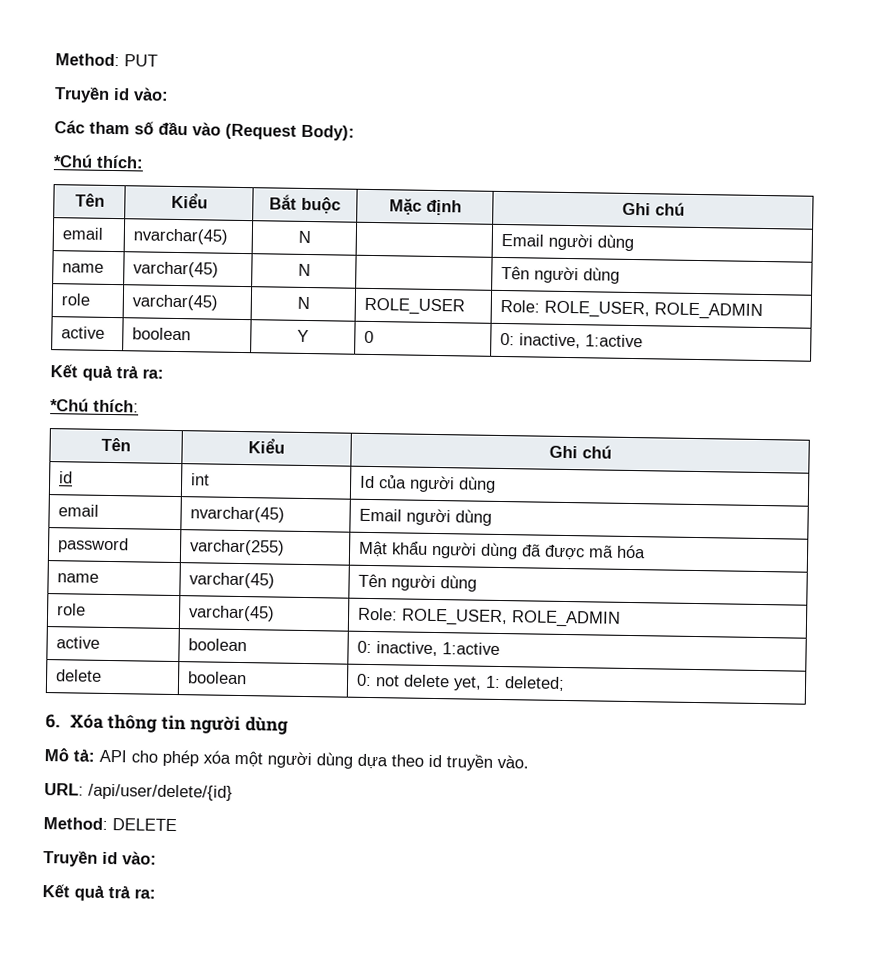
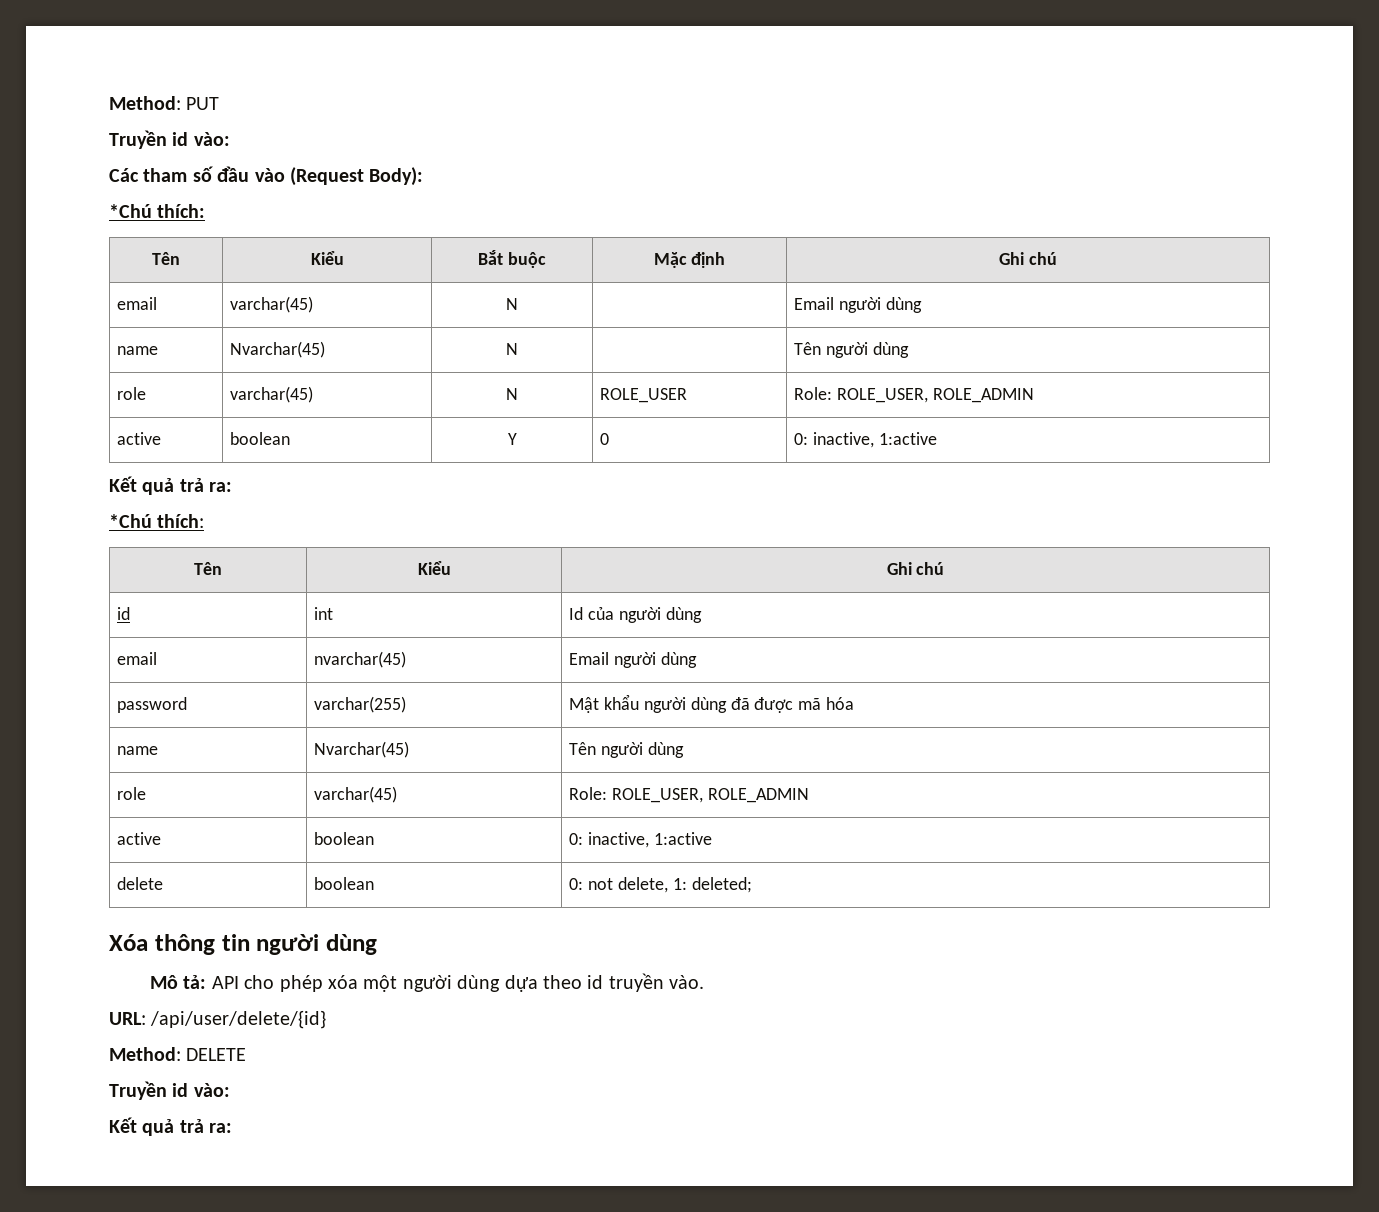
[132,228,228,245] nvarchar(45) -> [230,296,314,313] varchar(45)
[132,261,219,278] varchar(45) -> [230,341,326,358] Nvarchar(45)
[188,572,275,589] varchar(45) -> [314,741,410,758] Nvarchar(45)
[402,674,482,691] delete yet, -> [617,877,668,893] delete,
[45,714,60,729] 6. -> (752, 885) none

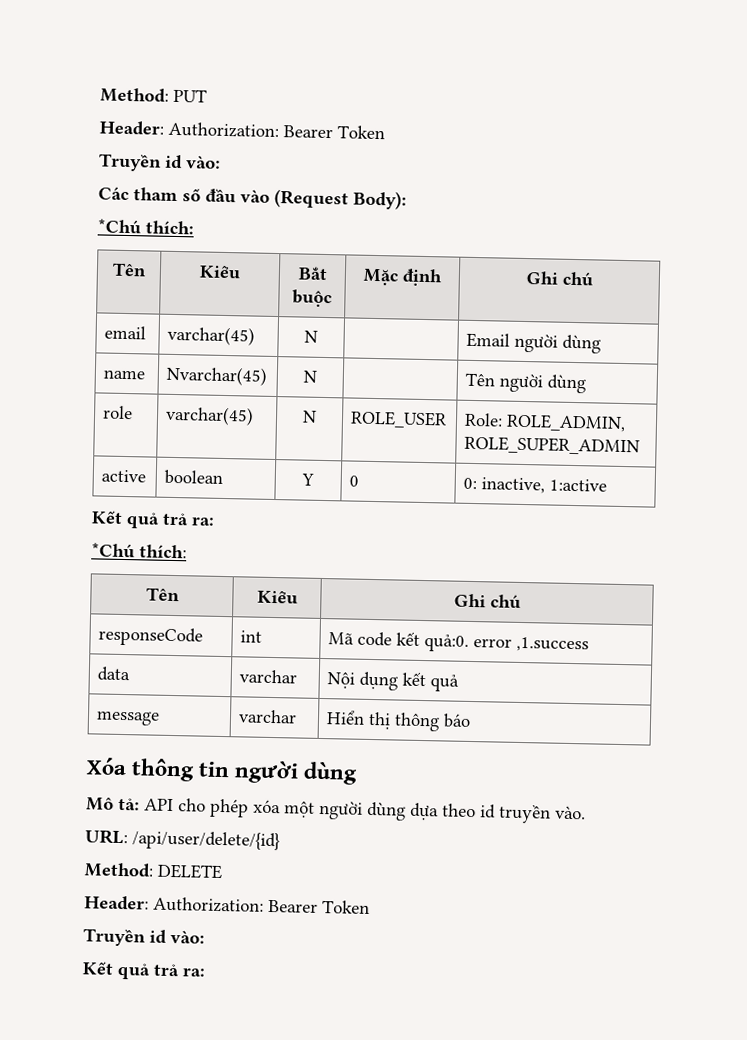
(220, 103) none -> [99,120,385,140] // Header: Authorization: Bearer Token
[837,388,1034,403] ROLE_USER, ROLE_ADMIN -> [506,413,627,433] [464,435,641,456] ROLE_ADMIN, ROLE_SUPER_ADMIN
[117,607,131,620] id -> [98,626,204,647] responseCode
[569,607,702,623] [117,652,158,665] [314,651,407,668] [569,652,697,668] [117,697,188,713] [314,696,407,713] [569,694,855,713] [117,746,159,755] [314,741,410,758] [569,742,684,758] [117,787,147,800] [314,786,398,803] [569,787,809,803] [117,832,162,845] [314,832,375,845] [569,832,712,848] [117,877,164,890] [314,877,375,890] [569,877,752,893] Id của người dùng // email | nvarchar(45) | Email người dùng // password | varchar(255) | Mật khẩu người dùng đã được mã hóa // name | Nvarchar(45) | Tên người dùng // role | varchar(45) | Role: ROLE_USER, ROLE_ADMIN // active | boolean | 0: inactive, 1:active // delete | boolean | 0: not delete, 1: deleted; -> [328,631,590,653] [97,666,131,682] [239,669,298,684] [327,671,460,692] [96,710,161,726] [238,709,298,724] [326,710,472,732] Mã code kết quả:0. error ,1.success // data | varchar | Nội dụng kết quả // message | varchar | Hiển thị thông báo
(247, 1054) none -> [84,895,370,914] // Header: Authorization: Bearer Token

